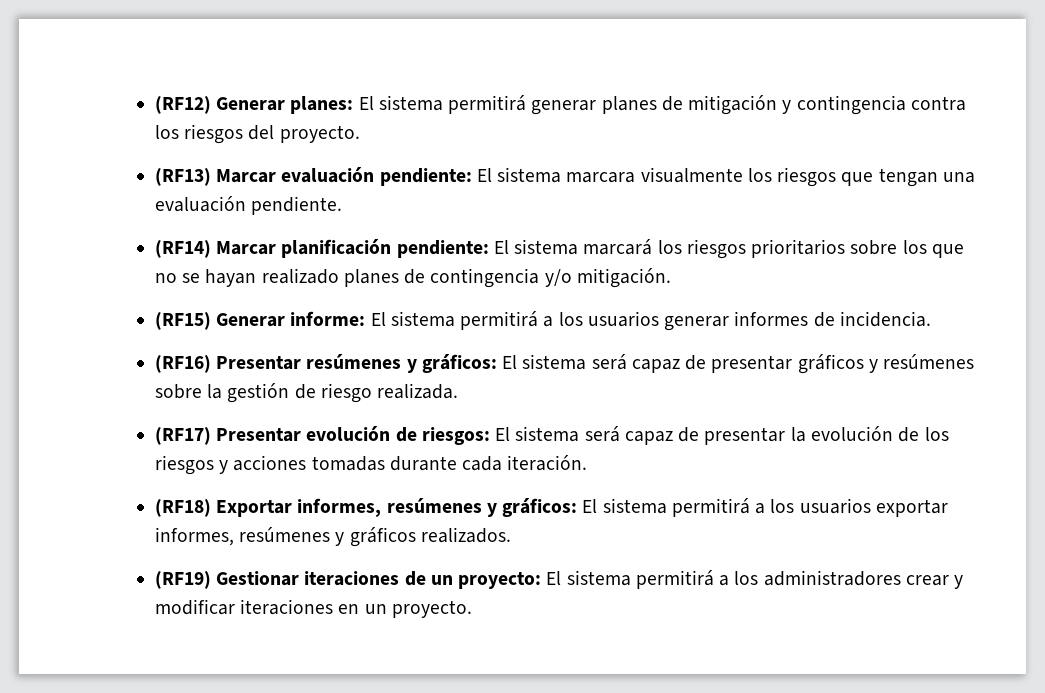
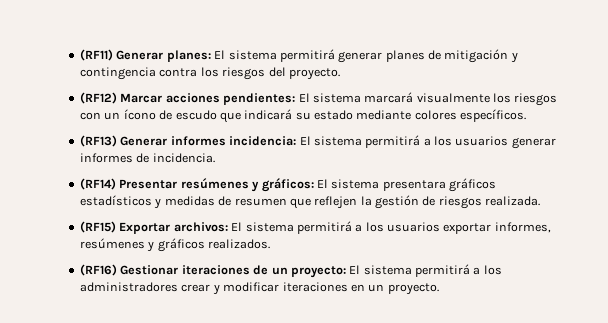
[154,96,211,114] (RF12) -> [80,49,114,61] (RF11)
[154,167,636,186] (RF13) Marcar evaluación pendiente: El sistema marcara -> [80,92,414,105] (RF12) Marcar acciones pendientes: El sistema marcará
[841,168,975,187] [154,196,343,215] [154,239,964,259] [154,268,671,288] [154,311,366,330] que tengan una evaluación pendiente. // (RF14) Marcar planificación pendiente: El sistema marcará los riesgos prioritarios sobre los que no se hayan realizado planes de contingencia y/o mitigación. // (RF15) Generar informe: -> [80,109,527,123] [80,135,297,147] con un ícono de escudo que indicará su estado mediante colores específicos. // (RF13) Generar informes incidencia:
[154,355,211,373] (RF16) -> [80,178,117,190] (RF14)
[591,354,975,374] [154,384,202,399] será capaz de presentar gráficos y resúmenes sobre -> [382,178,497,192] [80,195,358,209] presentara gráficos estadísticos y medidas de resumen que reflejen
[320,383,372,403] riesgo -> [438,196,482,209] riesgos
[154,426,949,445] [154,455,588,475] [154,498,578,517] (RF17) Presentar evolución de riesgos: El sistema será capaz de presentar la evolución de los riesgos y acciones tomadas durante cada iteración. // (RF18) Exportar informes, resúmenes y gráficos: -> [80,221,228,234] (RF15) Exportar archivos:
[154,571,211,589] (RF19) -> [80,264,118,276] (RF16)

